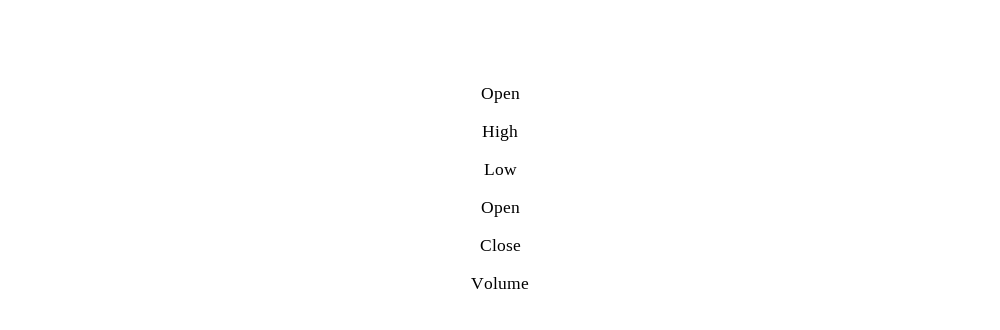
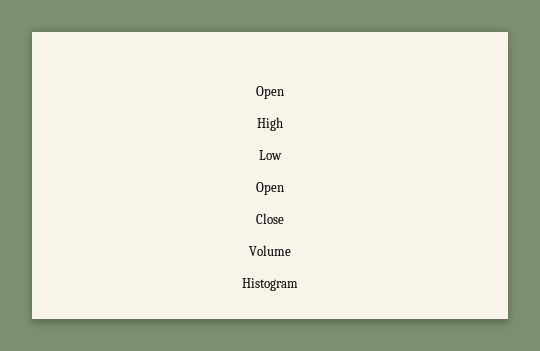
(529, 283) none -> [242,278,298,291] // Histogram

